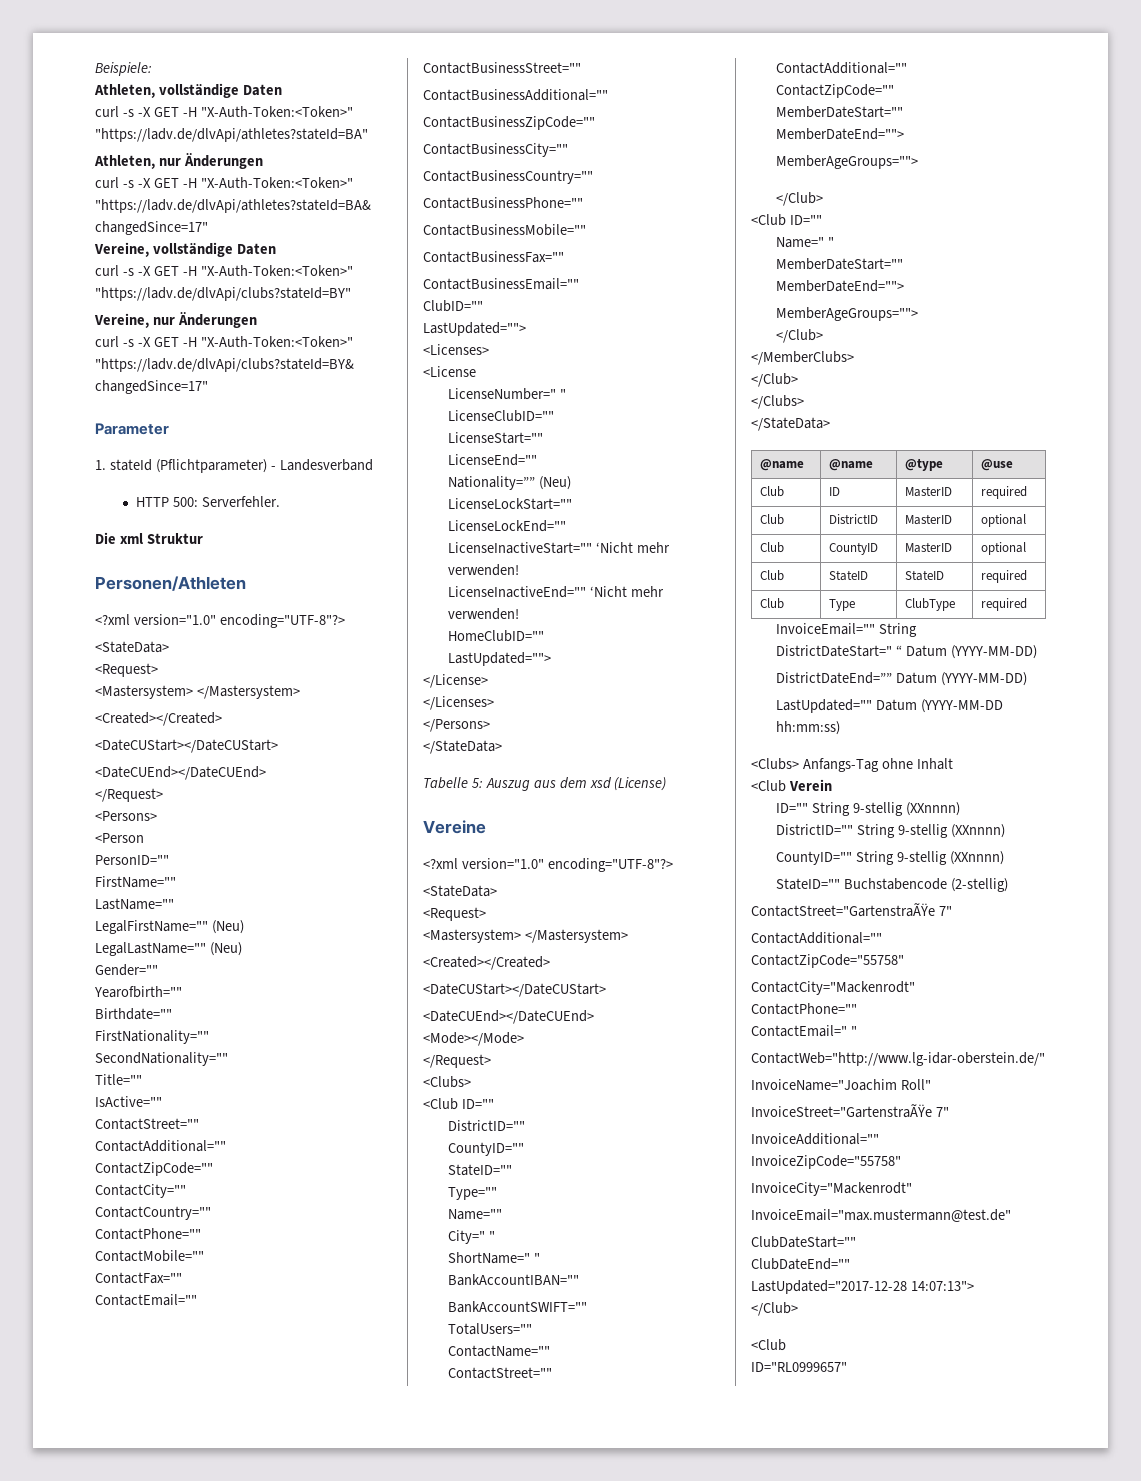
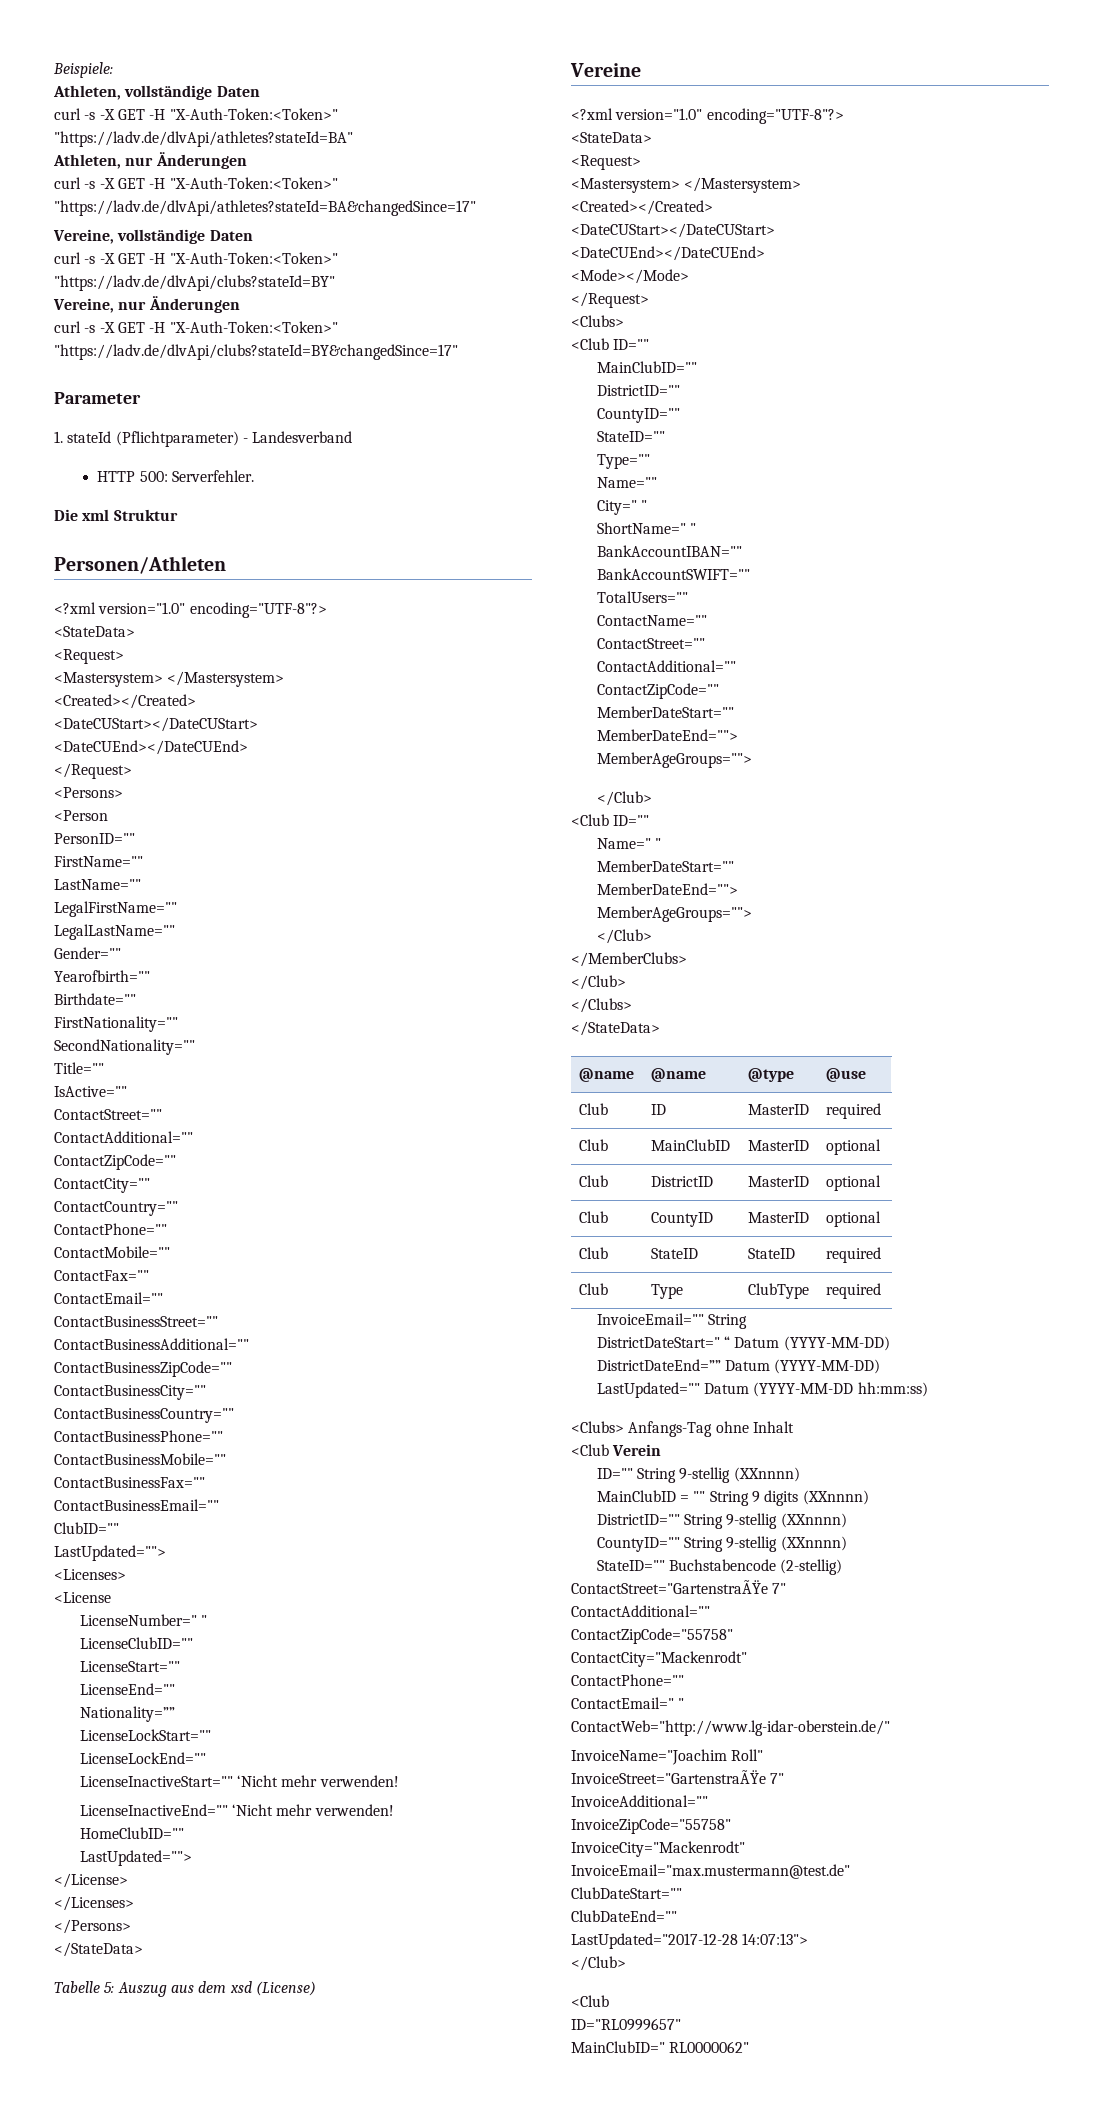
[211,920,244,934] (Neu) -> (177, 909) none
[209,942,242,956] (Neu) -> (175, 932) none
[538,476,571,490] (Neu) -> (175, 1714) none
(494, 1104) none -> [596,361,697,373] // MainClubID=""
(1028, 492) none -> [579,1139,609,1151] [651,1139,731,1151] [748,1140,810,1151] [826,1139,882,1155] // Club | MainClubID | MasterID | optional
(960, 809) none -> [596,1490,869,1506] // MainClubID = "" String 9 digits (XXnnnn)
(847, 1367) none -> [571,2041,750,2053] // MainClubID=" RL0000062"

